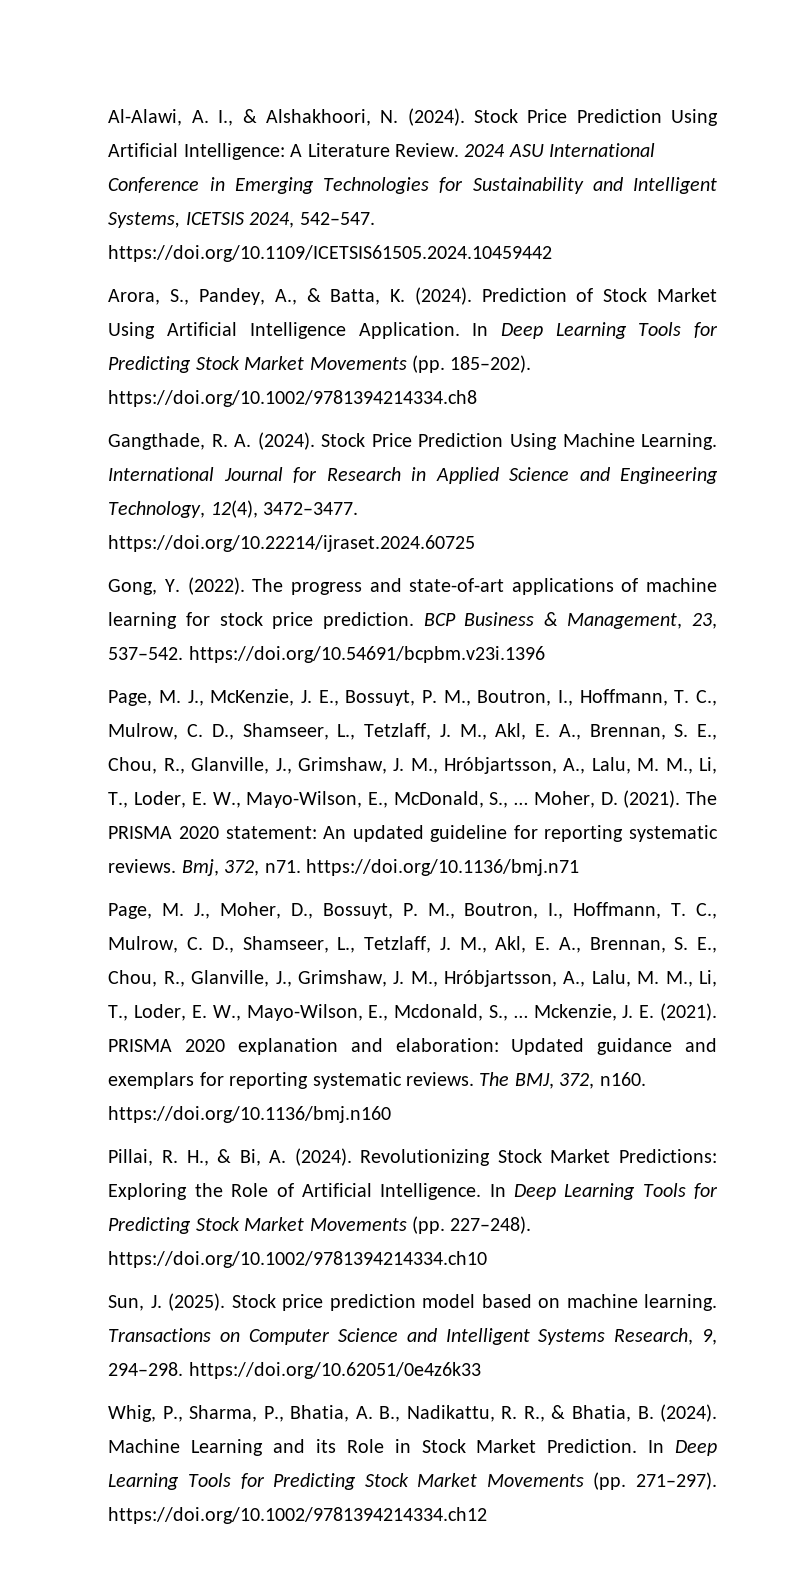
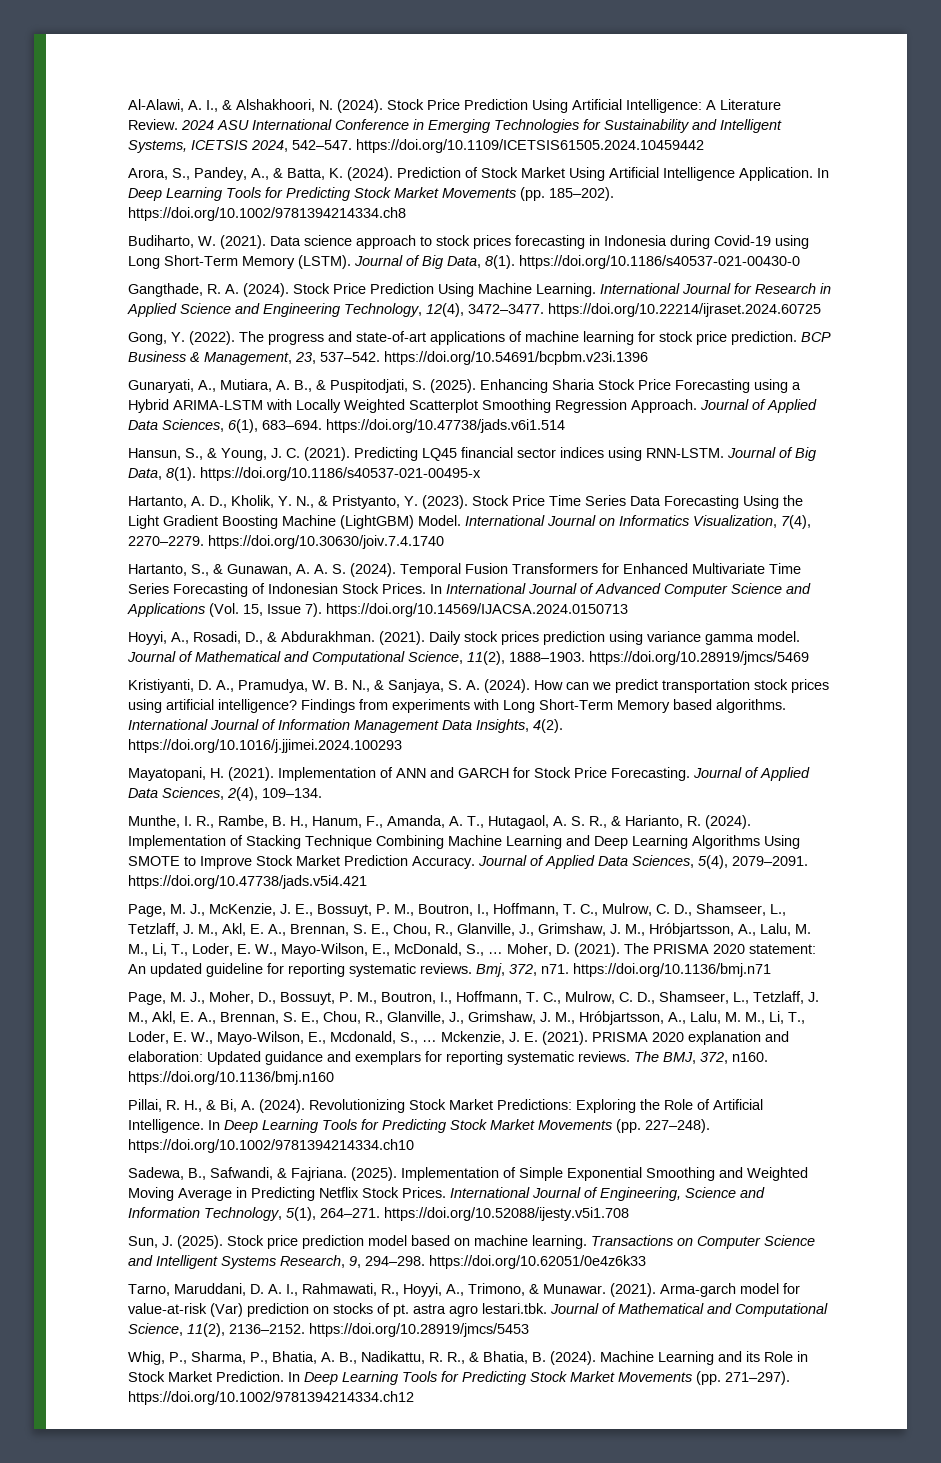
(478, 398) none -> [128,235,810,249] [128,255,801,269] // Budiharto, W. (2021). Data science approach to stock prices forecasting in Indonesia during Covid-19 using Long Short-Term Memory (LSTM). Journal of Big Data, 8(1). https://doi.org/10.1186/s40537-021-00430-0
(545, 654) none -> [128,379,802,393] [128,399,818,413] [128,419,566,433] [128,447,817,461] [128,467,482,481] [128,495,804,509] [128,515,812,529] [128,535,445,549] [128,563,802,577] [128,583,812,597] [127,603,629,617] [128,631,801,645] [127,651,810,665] [128,679,830,693] [128,699,787,713] [128,719,564,733] [128,739,403,753] [128,767,811,781] [128,787,323,801] [128,815,752,829] [128,835,801,849] [128,855,809,869] [128,875,368,889] // Gunaryati, A., Mutiara, A. B., & Puspitodjati, S. (2025). Enhancing Sharia Stock Price Forecasting using a Hybrid ARIMA-LSTM with Locally Weighted Scatterplot Smoothing Regression Approach. Journal of Applied Data Sciences, 6(1), 683–694. https://doi.org/10.47738/jads.v6i1.514 // Hansun, S., & Young, J. C. (2021). Predicting LQ45 financial sector indices using RNN-LSTM. Journal of Big Data, 8(1). https://doi.org/10.1186/s40537-021-00495-x // Hartanto, A. D., Kholik, Y. N., & Pristyanto, Y. (2023). Stock Price Time Series Data Forecasting Using the Light Gradient Boosting Machine (LightGBM) Model. International Journal on Informatics Visualization, 7(4), 2270–2279. https://doi.org/10.30630/joiv.7.4.1740 // Hartanto, S., & Gunawan, A. A. S. (2024). Temporal Fusion Transformers for Enhanced Multivariate Time Series Forecasting of Indonesian Stock Prices. In International Journal of Advanced Computer Science and Applications (Vol. 15, Issue 7). https://doi.org/10.14569/IJACSA.2024.0150713 // Hoyyi, A., Rosadi, D., & Abdurakhman. (2021). Daily stock prices prediction using variance gamma model. Journal of Mathematical and Computational Science, 11(2), 1888–1903. https://doi.org/10.28919/jmcs/5469 // Kristiyanti, D. A., Pramudya, W. B. N., & Sanjaya, S. A. (2024). How can we predict transportation stock prices using artificial intelligence? Findings from experiments with Long Short-Term Memory based algorithms. International Journal of Information Management Data Insights, 4(2). https://doi.org/10.1016/j.jjimei.2024.100293 // Mayatopani, H. (2021). Implementation of ANN and GARCH for Stock Price Forecasting. Journal of Applied Data Sciences, 2(4), 109–134. // Munthe, I. R., Rambe, B. H., Hanum, F., Amanda, A. T., Hutagaol, A. S. R., & Harianto, R. (2024). Implementation of Stacking Technique Combining Machine Learning and Deep Learning Algorithms Using SMOTE to Improve Stock Market Prediction Accuracy. Journal of Applied Data Sciences, 5(4), 2079–2091. https://doi.org/10.47738/jads.v5i4.421
(488, 1259) none -> [128,1167,809,1181] [128,1187,766,1201] [128,1207,630,1221] // Sadewa, B., Safwandi, & Fajriana. (2025). Implementation of Simple Exponential Smoothing and Weighted Moving Average in Predicting Netflix Stock Prices. International Journal of Engineering, Science and Information Technology, 5(1), 264–271. https://doi.org/10.52088/ijesty.v5i1.708
(481, 1370) none -> [128,1283,801,1297] [128,1303,829,1317] [128,1323,530,1337] // Tarno, Maruddani, D. A. I., Rahmawati, R., Hoyyi, A., Trimono, & Munawar. (2021). Arma-garch model for value-at-risk (Var) prediction on stocks of pt. astra agro lestari.tbk. Journal of Mathematical and Computational Science, 11(2), 2136–2152. https://doi.org/10.28919/jmcs/5453

